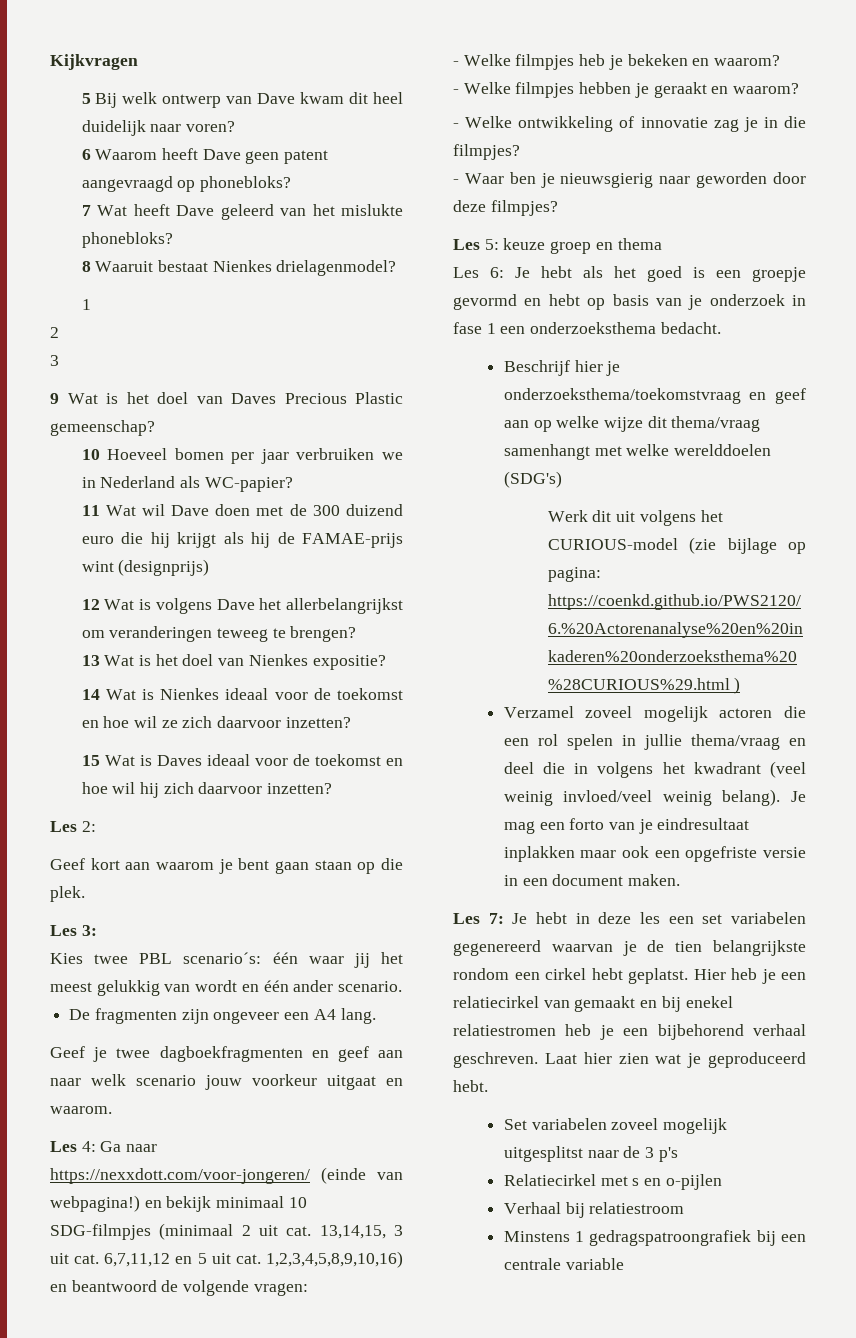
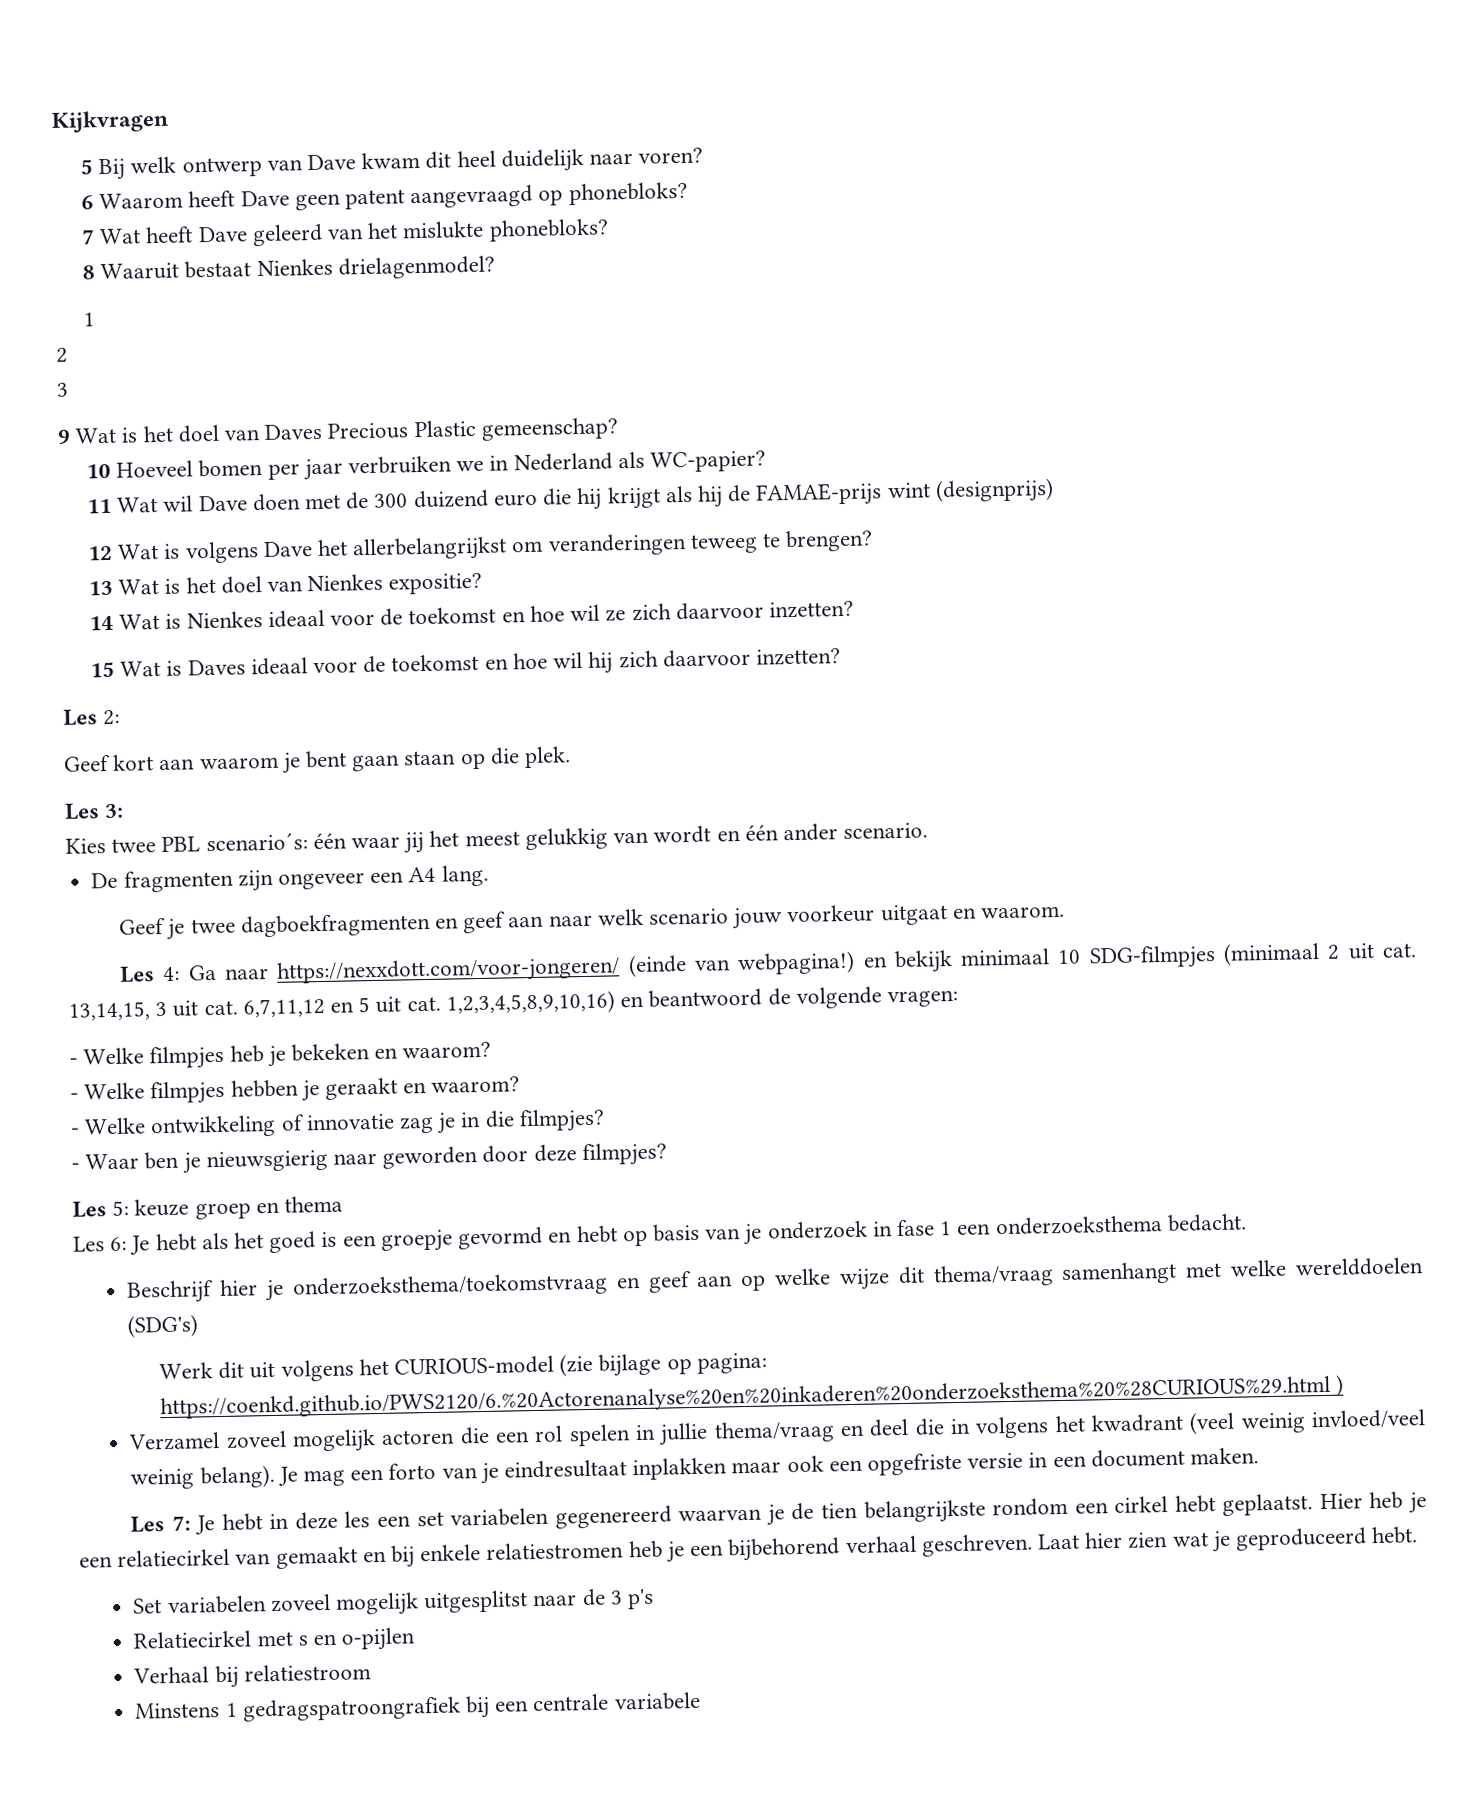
[628,968,688,984] geplatst. -> [1222,1493,1314,1516] geplaatst.
[685,996,733,1008] enekel -> [420,1544,482,1562] enkele
[565,1258,624,1270] variable -> [613,1691,701,1711] variabele

